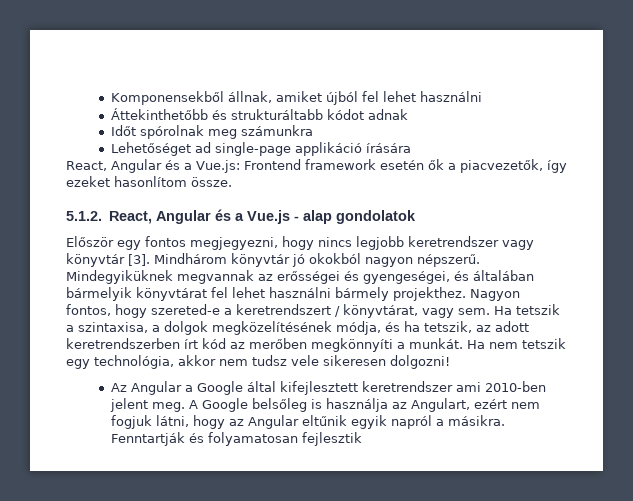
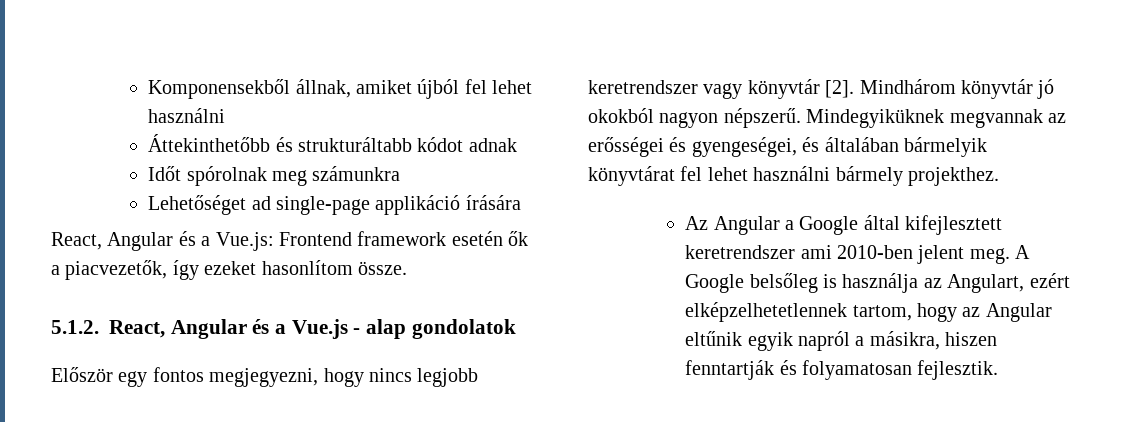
[128,254,150,266] [3]. -> [825,80,855,98] [2].
[470,289,520,301] [66,304,560,318] [66,321,529,335] [66,338,566,352] [66,355,450,369] Nagyon fontos, hogy szereted-e a keretrendszert / könyvtárat, vagy sem. Ha tetszik a szintaxisa, a dolgok megközelítésének módja, és ha tetszik, az adott keretrendszerben írt kód az merőben megkönnyíti a munkát. Ha nem tetszik egy technológia, akkor nem tudsz vele sikeresen dolgozni! -> (999, 176) none
[510,402,540,409] [110,415,189,429] nem fogjuk látni, -> [685,302,912,322] elképzelhetetlennek tartom,
[447,415,505,426] [110,432,185,446] másikra. Fenntartják -> [869,331,998,350] [685,360,775,380] másikra, hiszen fenntartják
[301,432,362,446] fejlesztik -> [917,360,999,380] fejlesztik.

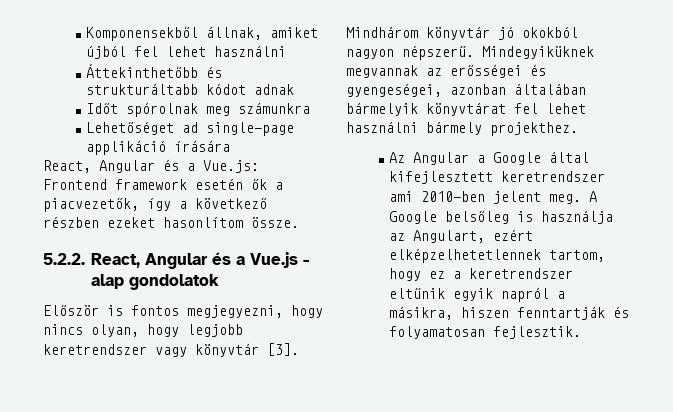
(199, 270) none -> [179,197,267,209] [43,216,99,228] a következő részben
[51,320,99,334] 5.1.2. -> [43,253,85,265] 5.2.2.
[118,371,148,387] egy -> [107,305,123,316] is
(412, 375) none -> [91,324,179,337] olyan, hogy
[825,80,855,98] [2]. -> [267,343,299,356] [3].
[802,137,820,152] és -> [450,84,506,95] azonban
[962,303,1052,322] az Angular -> [428,268,573,279] ez a keretrendszer

